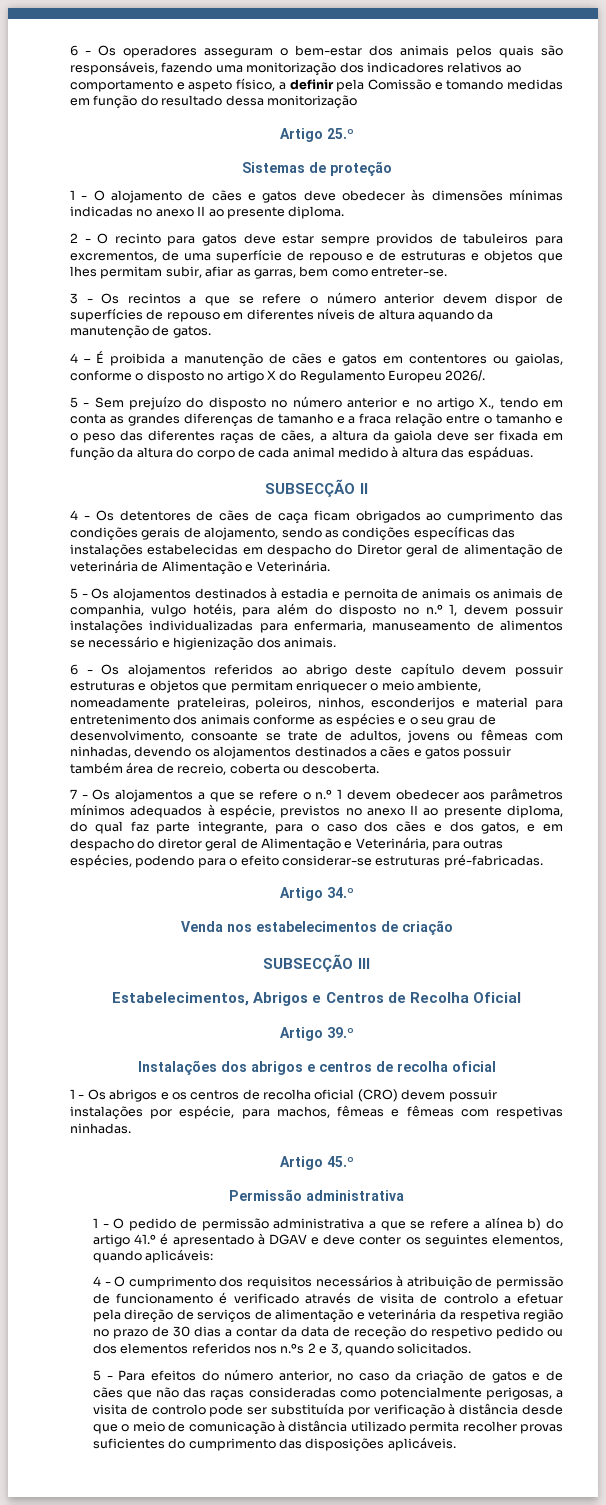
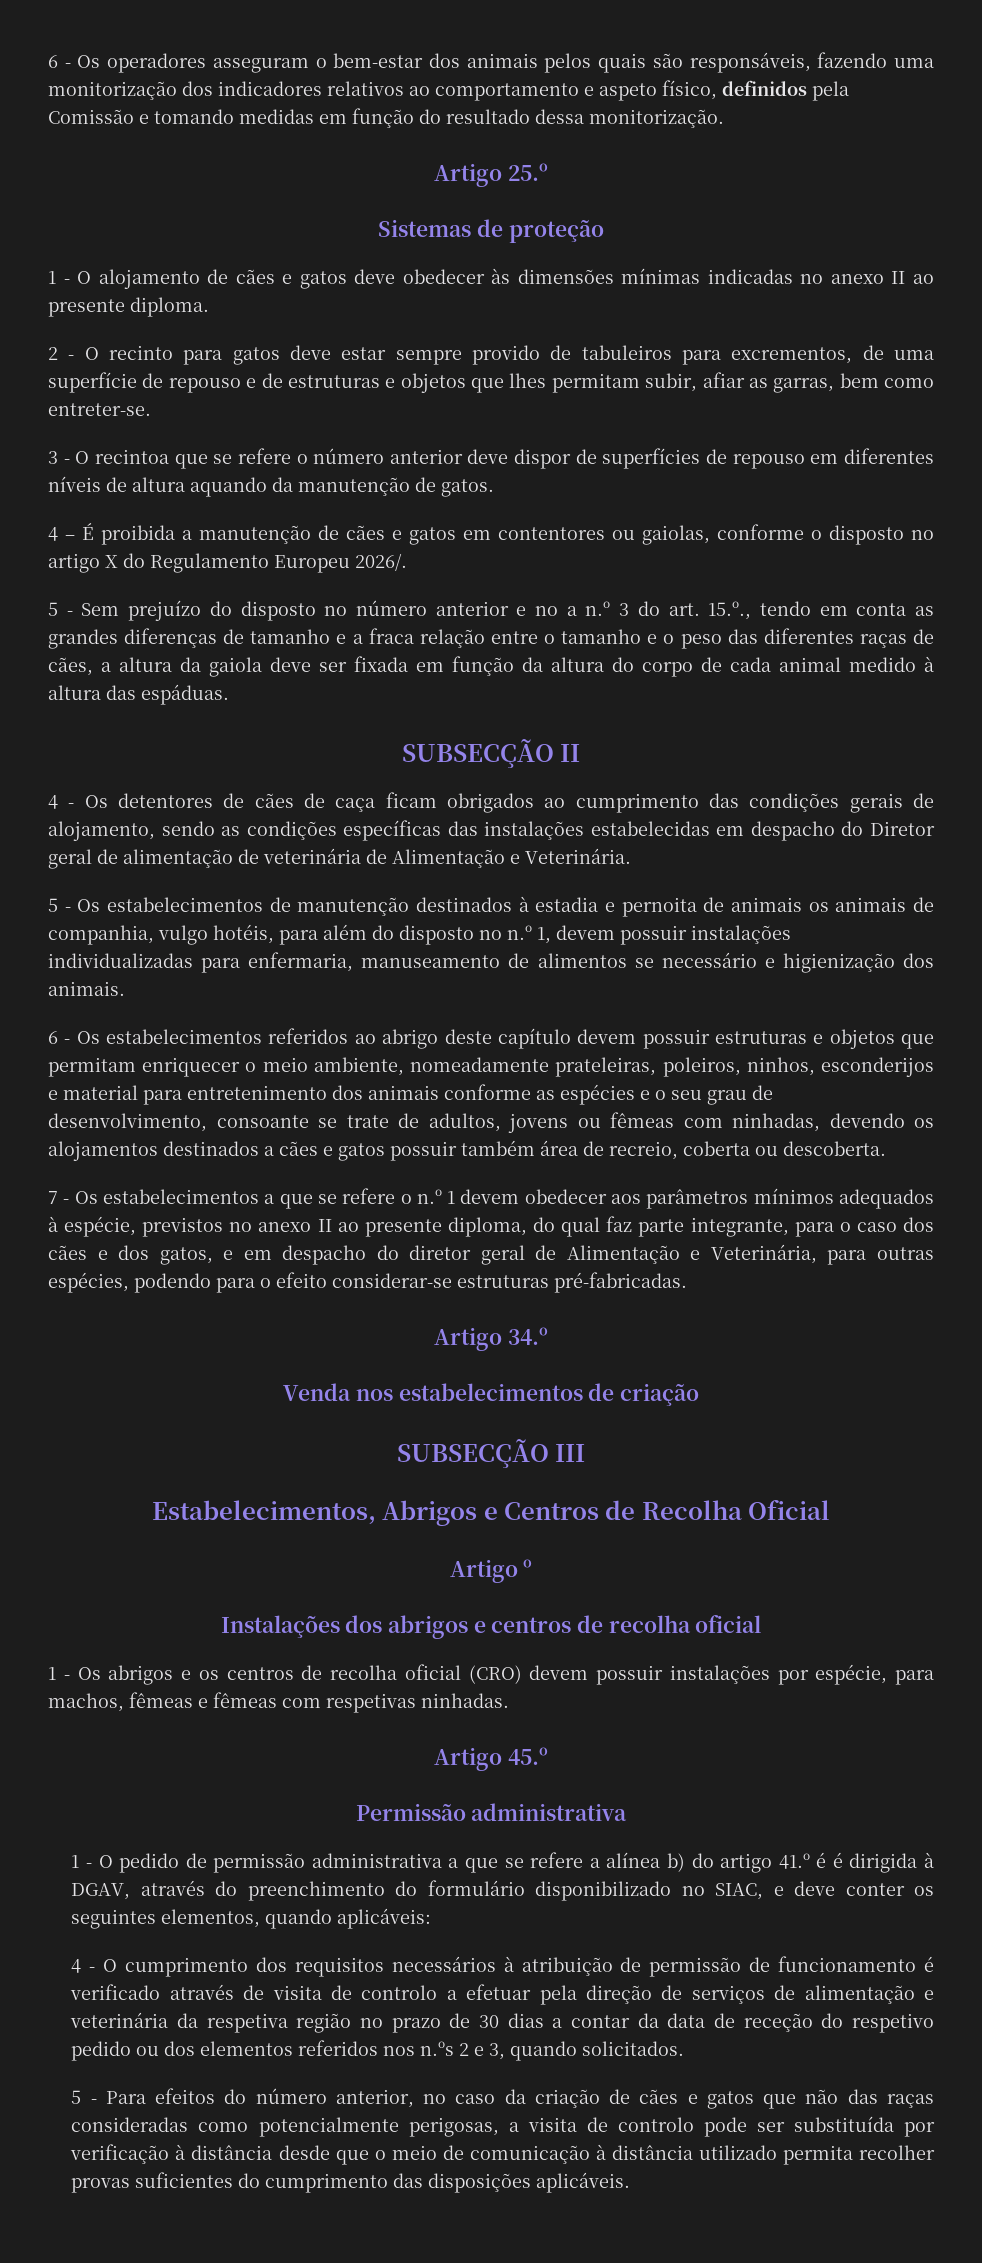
[278,79,334,90] a definir -> [722,80,807,96] definidos
[266,95,357,109] monitorização -> [589,109,724,128] monitorização.
[376,233,434,246] providos -> [471,345,540,365] provido
[101,293,197,304] Os recintos a -> [75,449,169,464] O recintoa
[442,293,487,304] devem -> [467,449,509,464] deve
[436,397,495,410] artigo X., -> [566,601,752,620] a n.º 3 do art. 15.º.,
[113,588,192,601] alojamentos -> [107,897,410,916] estabelecimentos de manutenção
[127,664,206,677] alojamentos -> [106,1029,263,1044] estabelecimentos
[115,789,194,802] alojamentos -> [102,1189,259,1204] estabelecimentos
[326,1027,354,1038] 39.º -> [523,1559,533,1577] º
[172,1233,307,1247] apresentado à DGAV -> [832,1852,934,1873] [71,1880,764,1901] é dirigida à DGAV, através do preenchimento do formulário disponibilizado no SIAC,
[491,1370,564,1383] [92,1387,123,1398] gatos e de cães -> [639,2089,754,2109] cães e gatos

